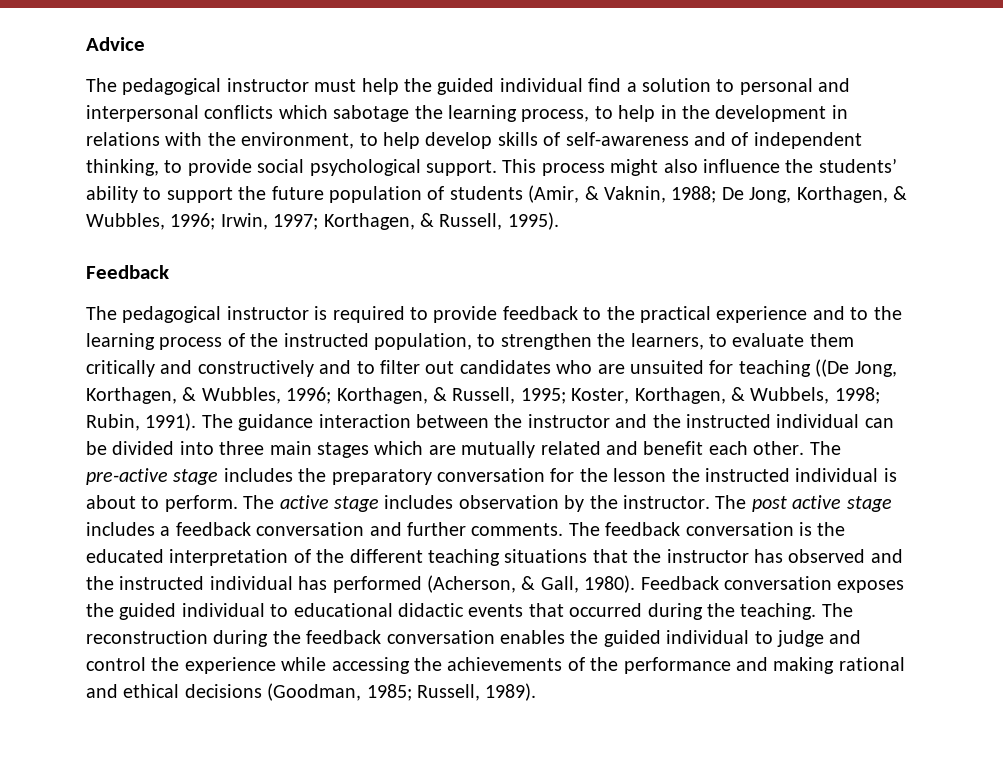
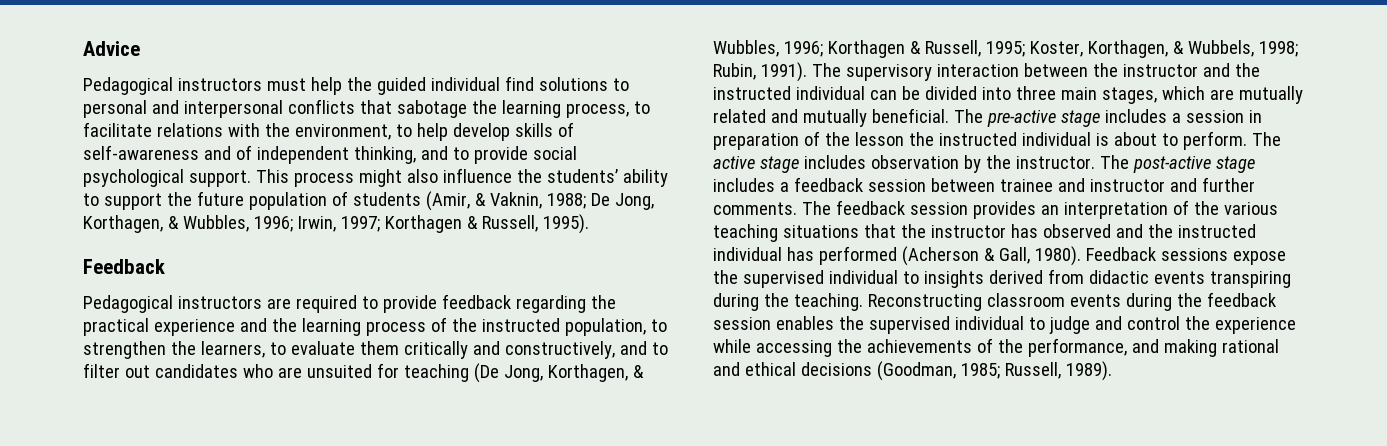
[86,78,309,95] The pedagogical instructor -> [83,77,262,95] Pedagogical instructors
[626,78,711,92] a solution -> [538,77,608,91] solutions
[278,105,328,119] which -> [359,100,392,114] that
[618,105,848,122] help in the development in -> [83,122,152,137] facilitate
(159, 167) none -> [420,146,448,160] and
[323,213,415,230] Korthagen, -> [384,215,462,233] Korthagen
[86,306,328,323] The pedagogical instructor is -> [83,295,291,313] Pedagogical instructors are
[583,307,602,320] to -> [515,295,586,313] regarding
[850,307,869,320] to -> (267, 325) none
[197,360,314,377] constructively -> [504,341,615,359] constructively,
[815,359,897,377] [86,387,428,404] ((De Jong, Korthagen, & Wubbles, 1996; Korthagen, -> [473,363,644,383] [713,40,905,58] (De Jong, Korthagen, & Wubbles, 1996; Korthagen
[238,414,314,431] guidance -> [845,64,932,81] supervisory
[317,442,369,458] stages -> [1101,87,1157,104] stages,
[643,441,805,455] benefit each other. -> [802,108,949,127] mutually beneficial.
[298,468,575,485] the preparatory conversation for -> [1171,110,1262,123] [713,131,820,150] a session in preparation of
[751,495,842,512] post active -> [1132,156,1211,173] post-active
[256,522,365,536] conversation -> [867,178,1165,192] session between trainee and instructor
[685,522,846,536] [86,549,164,563] conversation is the educated -> [909,201,1059,219] session provides an
[349,549,423,563] different -> [1223,202,1278,215] various
[427,575,516,593] (Acherson, -> [901,246,979,266] (Acherson
[723,576,905,593] [86,603,853,620] [86,630,208,644] conversation exposes the guided individual to educational didactic events that occurred during the teaching. The reconstruction -> [1160,248,1286,265] [713,269,1291,288] [713,293,1121,311] sessions expose the supervised individual to insights derived from didactic events transpiring during the teaching. Reconstructing classroom events
[386,630,495,644] conversation -> [713,317,771,330] session
[603,630,661,647] guided -> [868,316,950,334] supervised
[623,657,731,674] performance -> [1027,338,1127,357] performance,

